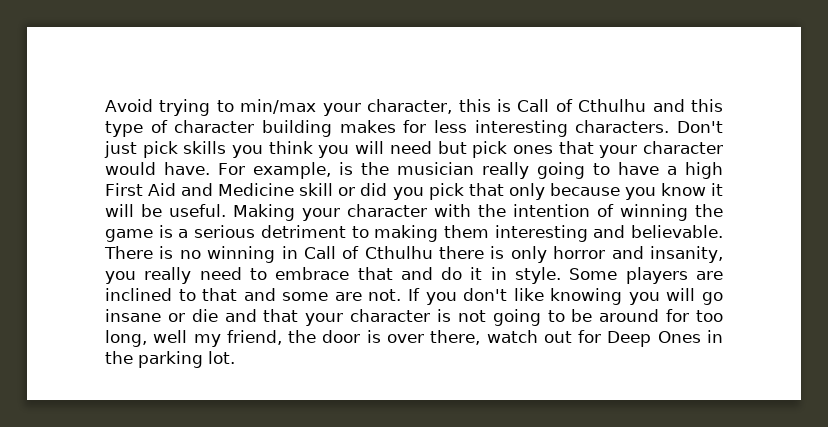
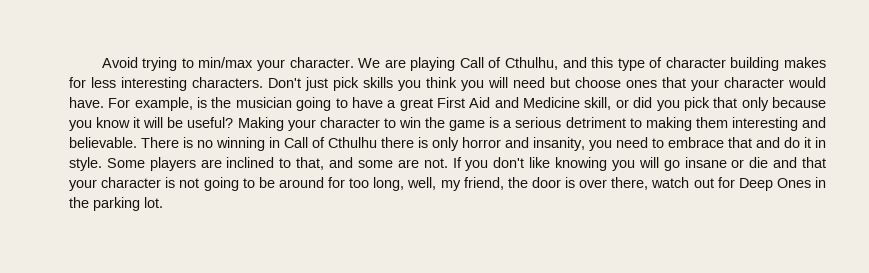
[367,99,647,114] character, this is Call of Cthulhu -> [289,57,558,71] character. We are playing Call of Cthulhu,
[472,141,508,158] pick -> [575,77,621,88] choose
[482,162,529,179] really -> (292, 102) none
[685,162,723,179] high -> [399,98,433,111] great
[299,183,334,196] skill -> [584,97,612,110] skill,
[169,204,226,217] useful. -> [187,117,234,128] useful?
[434,204,688,221] with the intention of winning -> [383,117,421,128] to win
[144,267,192,284] really -> (612, 145) none
[202,288,238,301] that -> [296,157,325,170] that,
[153,330,188,343] well -> [407,177,437,190] well,

